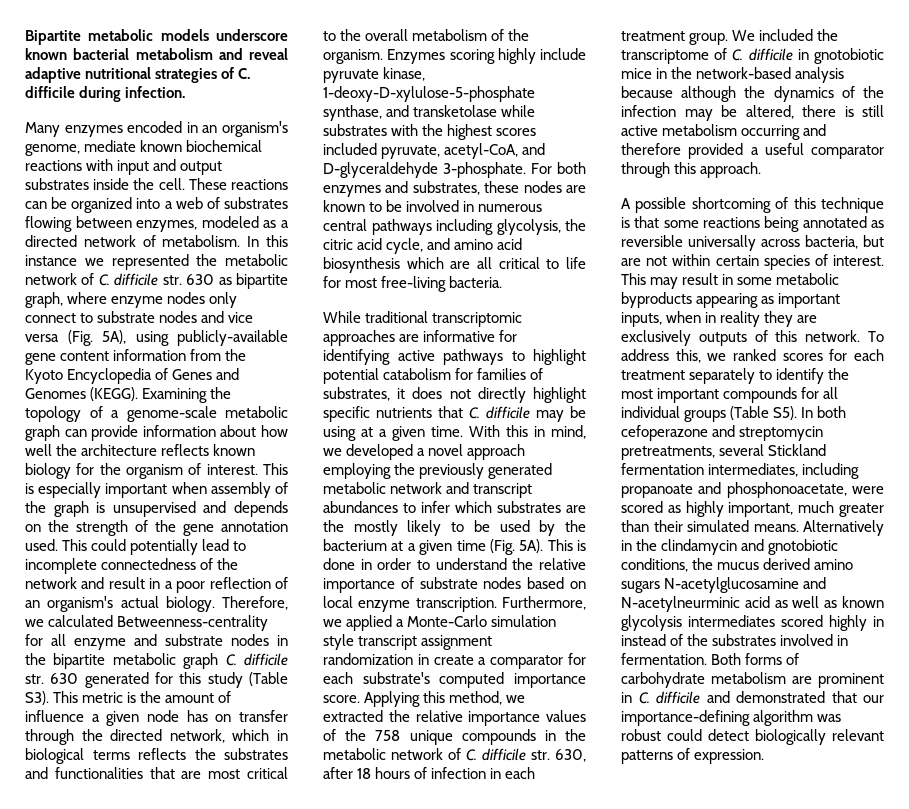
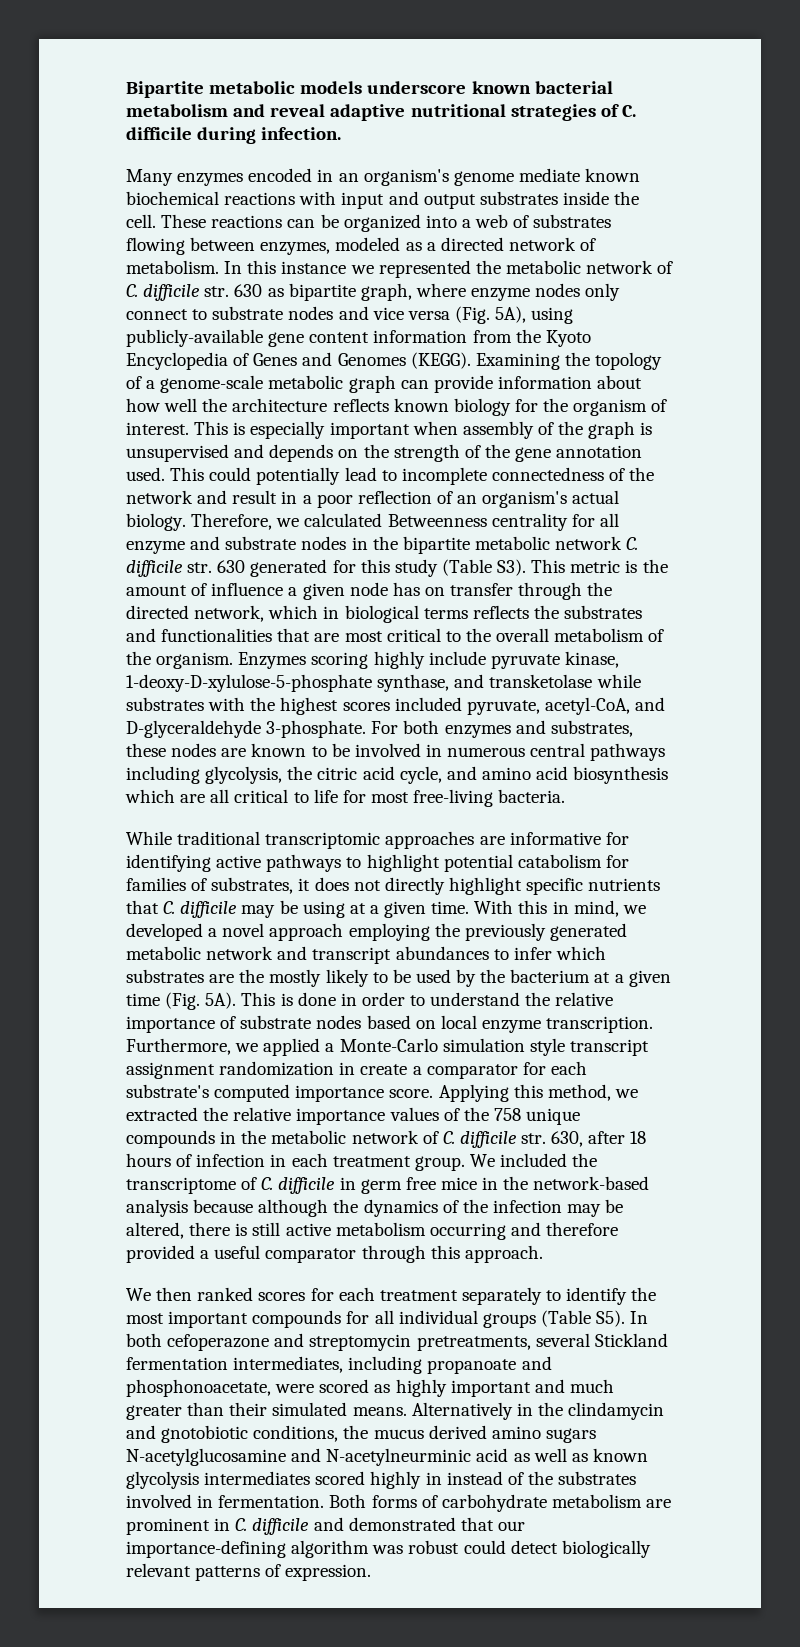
[25,144,80,156] genome, -> [453,171,514,186] genome
[117,615,269,631] Betweenness-centrality -> [387,513,568,531] Betweenness centrality
[183,653,219,669] graph -> [555,536,623,550] network
[814,48,884,64] gnotobiotic -> [360,1177,436,1194] germ free
[621,197,884,213] [621,216,884,232] [621,235,884,251] [621,254,884,270] [621,273,840,289] [621,292,841,308] [621,311,818,327] [621,330,885,346] [621,349,727,363] A possible shortcoming of this technique is that some reactions being annotated as reversible universally across bacteria, but are not within certain species of interest. This may result in some metabolic byproducts appearing as important inputs, when in reality they are exclusively outputs of this network. To address this, we -> [126,1287,193,1301] We then
[728,502,794,517] important, -> [450,1379,565,1397] important and

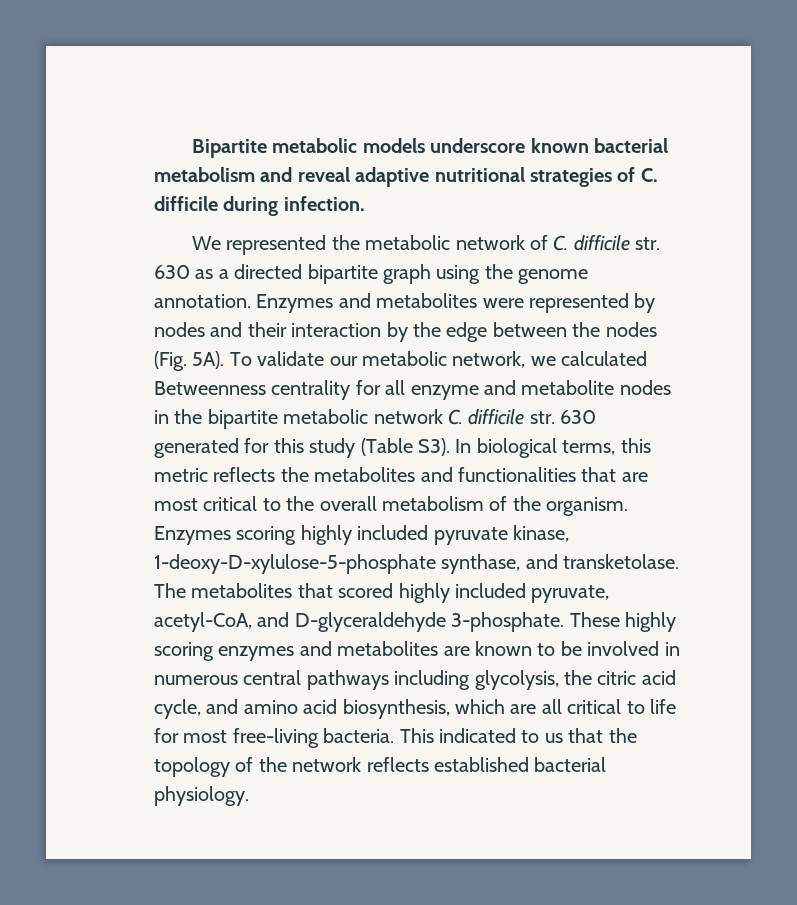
[126,168,641,186] [126,191,640,209] [126,214,612,232] [126,237,597,255] [126,260,374,274] Many enzymes encoded in an organism's genome mediate known biochemical reactions with input and output substrates inside the cell. These reactions can be organized into a web of substrates flowing between enzymes, modeled as a directed network of metabolism. In this instance we -> [191,236,221,250] We
[288,283,621,301] [126,306,574,324] [126,329,591,347] [126,352,663,370] [126,375,643,393] [126,398,668,416] [126,421,653,439] [126,444,643,462] [126,467,655,485] [126,490,620,508] [126,513,273,531] bipartite graph, where enzyme nodes only connect to substrate nodes and vice versa (Fig. 5A), using publicly-available gene content information from the Kyoto Encyclopedia of Genes and Genomes (KEGG). Examining the topology of a genome-scale metabolic graph can provide information about how well the architecture reflects known biology for the organism of interest. This is especially important when assembly of the graph is unsupervised and depends on the strength of the gene annotation used. This could potentially lead to incomplete connectedness of the network and result in a poor reflection of an organism's actual biology. Therefore, -> [218,264,589,284] [154,293,656,313] [154,322,657,342] [154,351,526,371] a directed bipartite graph using the genome annotation. Enzymes and metabolites were represented by nodes and their interaction by the edge between the nodes (Fig. 5A). To validate our metabolic network,
[225,536,297,550] substrate -> [521,380,615,395] metabolite
[531,559,668,573] [126,582,613,600] [126,605,468,623] This metric is the amount of influence a given node has on transfer through the directed network, which in biological terms -> [455,438,651,458] [154,468,208,482] In biological terms, this metric
[564,605,643,619] substrates -> [314,467,416,482] metabolites
[428,651,486,665] include -> [357,525,429,540] included
[489,674,641,688] [126,697,390,715] transketolase while substrates with the highest scores -> [563,554,680,569] [154,583,450,603] transketolase. The metabolites that scored highly
[371,720,633,738] [126,743,217,757] For both enzymes and substrates, these nodes -> [569,612,676,632] [154,641,439,661] These highly scoring enzymes and metabolites
[573,766,669,784] biosynthesis -> [342,699,450,719] biosynthesis,
[126,831,629,849] [126,854,629,872] [126,877,661,895] [126,900,646,918] [126,923,627,941] [126,946,606,964] [126,969,671,987] [126,992,614,1010] [126,1015,654,1033] [126,1038,649,1056] [126,1061,587,1079] [126,1084,638,1102] [126,1107,581,1125] [126,1130,647,1148] [126,1153,598,1171] [126,1176,650,1194] [126,1199,624,1217] [126,1222,619,1240] [126,1245,543,1263] [126,1287,657,1305] [126,1310,649,1328] [126,1333,668,1351] [126,1356,552,1374] [126,1379,614,1397] [126,1402,665,1420] [126,1425,596,1443] [126,1448,648,1466] [126,1471,637,1489] [126,1494,672,1512] [126,1517,525,1535] [126,1540,651,1558] [126,1563,372,1581] // While traditional transcriptomic approaches are informative for identifying active pathways to highlight potential catabolism for families of substrates, it does not directly highlight specific nutrients that C. difficile may be using at a given time. With this in mind, we developed a novel approach employing the previously generated metabolic network and transcript abundances to infer which substrates are the mostly likely to be used by the bacterium at a given time (Fig. 5A). This is done in order to understand the relative importance of substrate nodes based on local enzyme transcription. Furthermore, we applied a Monte-Carlo simulation style transcript assignment randomization in create a comparator for each substrate's computed importance score. Applying this method, we extracted the relative importance values of the 758 unique compounds in the metabolic network of C. difficile str. 630, after 18 hours of infection in each treatment group. We included the transcriptome of C. difficile in germ free mice in the network-based analysis because although the dynamics of the infection may be altered, there is still active metabolism occurring and therefore provided a useful comparator through this approach. // We then ranked scores for each treatment separately to identify the most important compounds for all individual groups (Table S5). In both cefoperazone and streptomycin pretreatments, several Stickland fermentation intermediates, including propanoate and phosphonoacetate, were scored as highly important and much greater than their simulated means. Alternatively in the clindamycin and gnotobiotic conditions, the mucus derived amino sugars N-acetylglucosamine and N-acetylneurminic acid as well as known glycolysis intermediates scored highly in instead of the substrates involved in fermentation. Both forms of carbohydrate metabolism are prominent in C. difficile and demonstrated that our importance-defining algorithm was robust could detect biologically relevant patterns of expression. -> [399,728,637,743] [154,757,607,777] [154,786,249,806] This indicated to us that the topology of the network reflects established bacterial physiology.

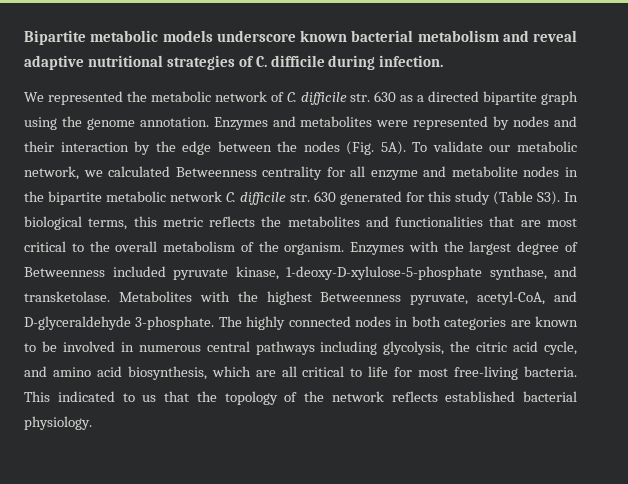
[236,525,352,545] scoring highly -> [408,241,578,255] [24,267,105,277] with the largest degree of Betweenness
[154,583,526,603] The metabolites that scored highly included -> [118,291,402,305] Metabolites with the highest Betweenness
[569,612,676,632] [154,641,439,661] These highly scoring enzymes and metabolites -> [218,316,507,330] The highly connected nodes in both categories

